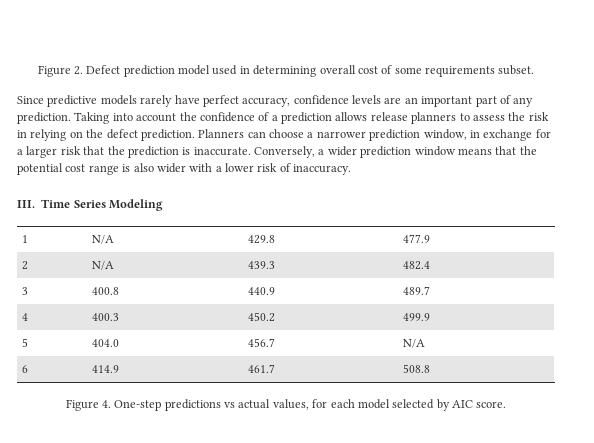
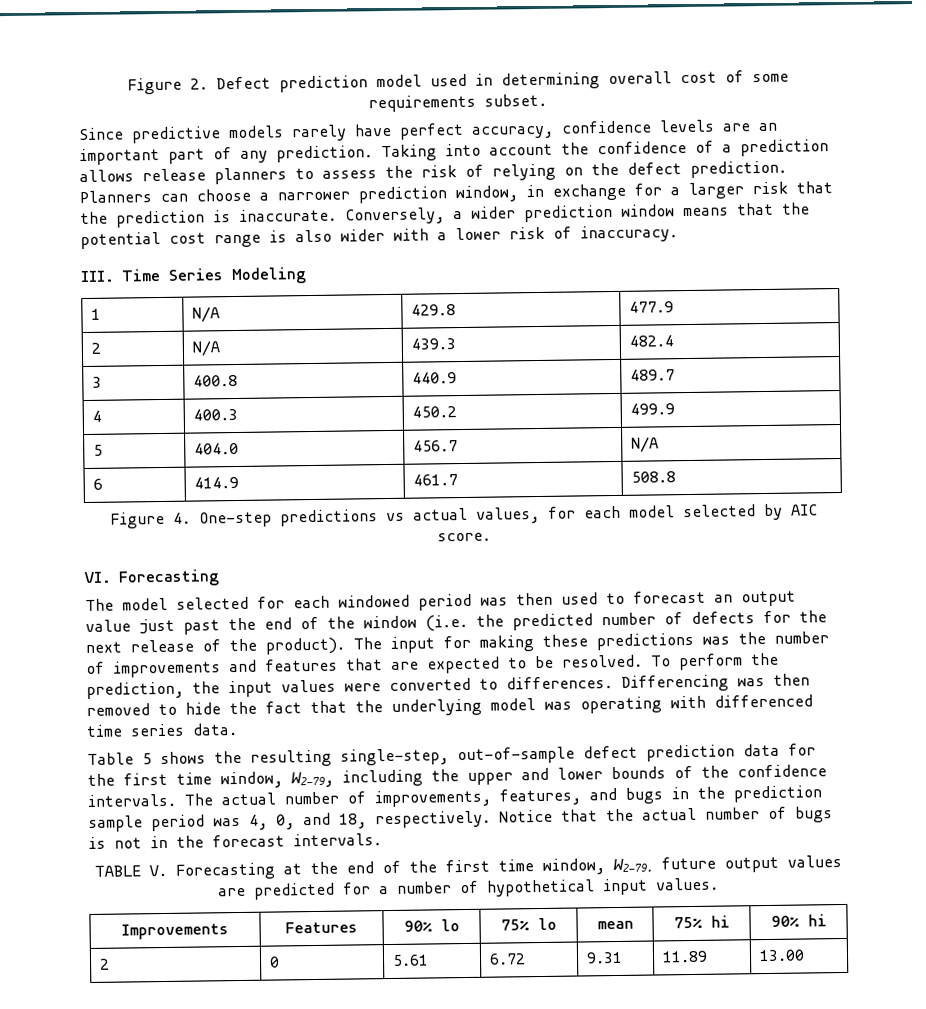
[17,130,27,138] in -> [465,164,484,177] of
(507, 404) none -> [84,569,220,587] [85,590,796,612] [85,610,827,635] [85,631,829,655] [86,652,779,678] [86,673,810,700] [86,694,813,717] [86,723,238,738] [87,743,816,767] [87,764,827,789] [87,785,822,808] [88,806,833,832] [88,833,382,849] [93,855,842,880] [218,877,719,900] [121,923,229,940] [285,921,358,934] [403,919,460,932] [500,917,557,931] [596,920,634,930] [673,915,730,929] [770,914,827,927] [99,958,111,970] [269,956,281,968] [392,954,430,966] [489,953,527,965] [586,951,624,964] [662,950,709,963] [759,949,806,962] // VI. Forecasting // The model selected for each windowed period was then used to forecast an output value just past the end of the window (i.e. the predicted number of defects for the next release of the product). The input for making these predictions was the number of improvements and features that are expected to be resolved. To perform the prediction, the input values were converted to differences. Differencing was then removed to hide the fact that the underlying model was operating with differenced time series data. // Table 5 shows the resulting single-step, out-of-sample defect prediction data for the first time window, W2-79, including the upper and lower bounds of the confidence intervals. The actual number of improvements, features, and bugs in the prediction sample period was 4, 0, and 18, respectively. Notice that the actual number of bugs is not in the forecast intervals. // TABLE V. Forecasting at the end of the first time window, W2-79. future output values are predicted for a number of hypothetical input values. // Improvements | Features | 90% lo | 75% lo | mean | 75% hi | 90% hi // 2 | 0 | 5.61 | 6.72 | 9.31 | 11.89 | 13.00

